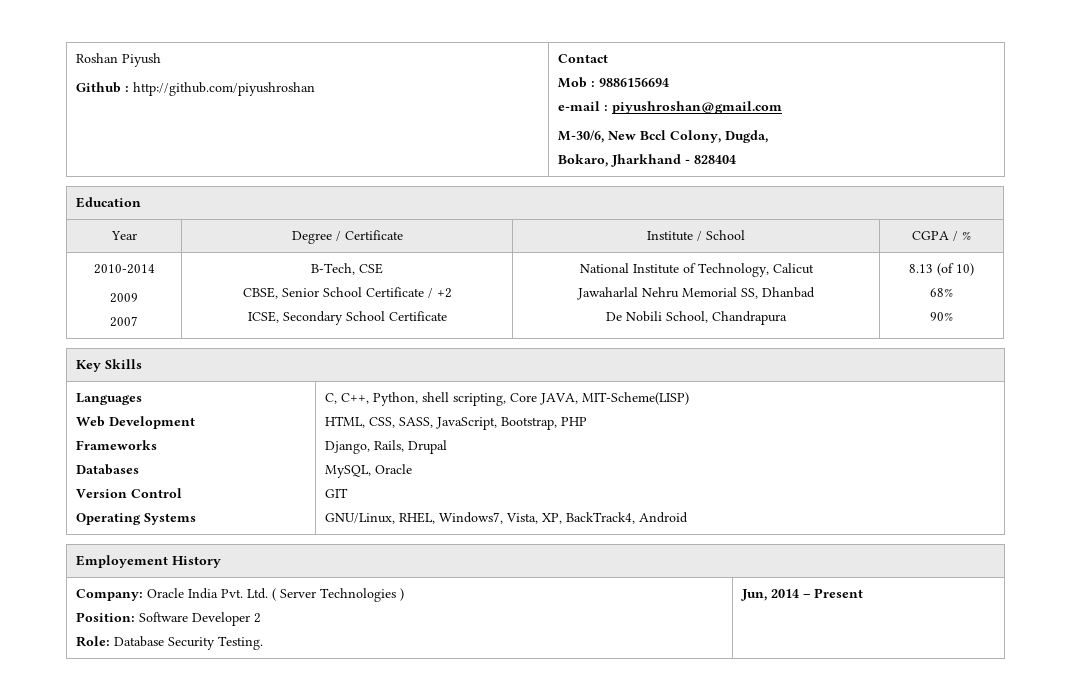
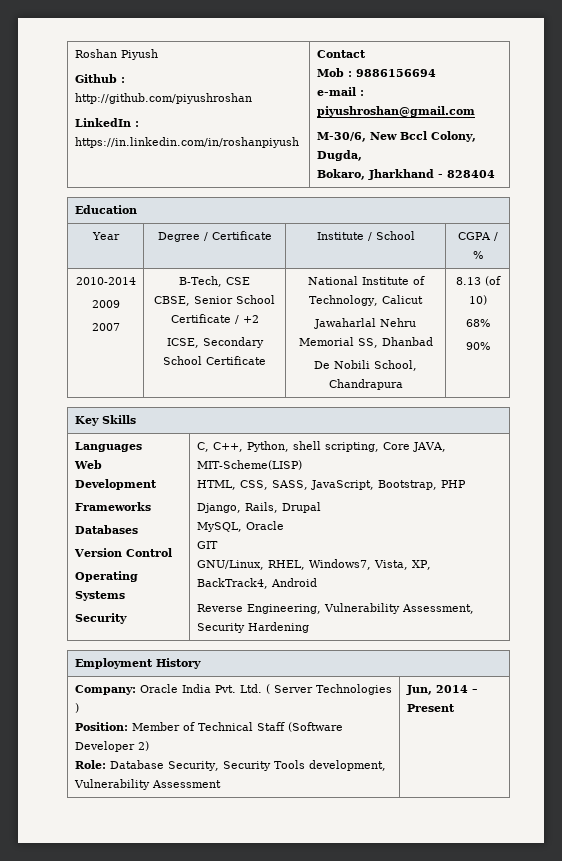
(316, 89) none -> [74,118,139,127] [74,137,299,148] // LinkedIn : https://in.linkedin.com/in/roshanpiyush
(197, 519) none -> [74,613,127,624] // Security
[76,555,169,568] // Employement -> [196,603,474,614] [196,622,309,633] [74,658,153,669] // Reverse Engineering, Vulnerability Assessment, Security Hardening // Employment
[139,612,262,626] [76,636,264,650] Software Developer 2 // Role: Database Security Testing. -> [131,722,343,732] [74,741,149,752] [74,760,386,771] [73,779,221,790] Member of Technical Staff (Software Developer 2) // Role: Database Security, Security Tools development, Vulnerability Assessment

